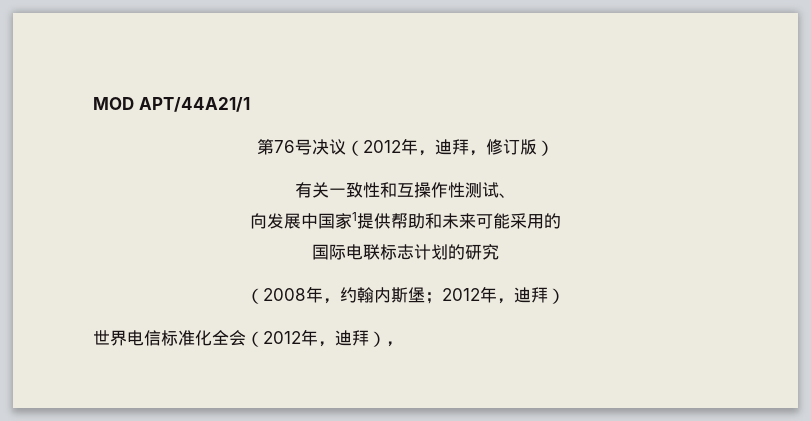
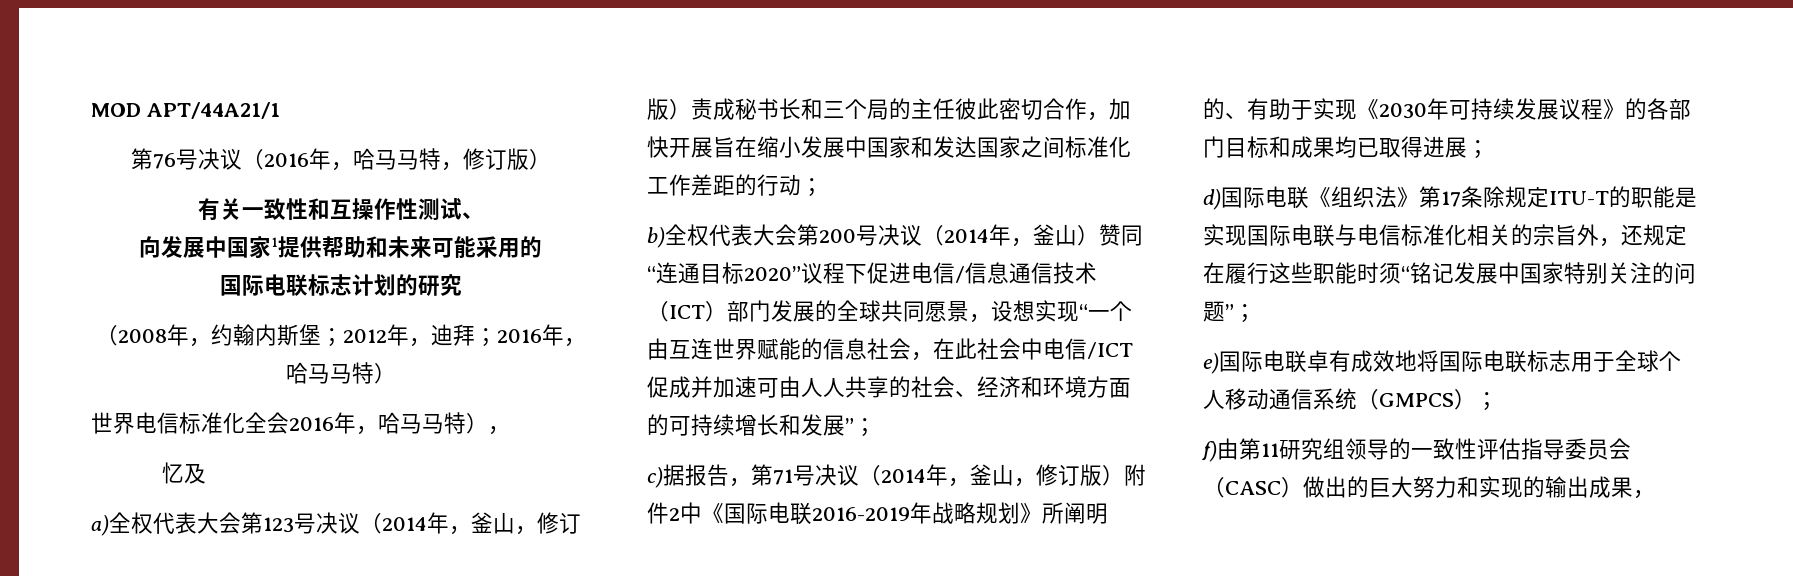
[363,138,469,156] 2012年，迪拜 -> [263,148,441,171] 2016年，哈马马特
(548, 295) none -> [474,324,586,347] [285,362,374,384] ；2016年，哈马马特
[246,329,386,347] （2012年，迪拜） -> [289,412,510,435] [161,462,206,484] [91,512,581,536] [647,98,1131,121] [647,136,1131,158] [647,174,823,197] [647,224,1143,248] [647,262,1097,284] [647,300,1132,323] [647,338,1133,361] [647,376,1131,398] [647,414,876,437] [647,464,1146,488] [647,502,1108,525] [1203,98,1691,120] [1203,136,1489,159] [1203,186,1697,210] [1203,224,1687,247] [1203,262,1696,284] [1203,301,1256,323] [1203,350,1681,374] [1203,388,1498,411] [1202,438,1632,462] [1203,476,1633,498] 2016年，哈马马特）， // 忆及 // a)全权代表大会第123号决议（2014年，釜山，修订版）责成秘书长和三个局的主任彼此密切合作，加快开展旨在缩小发展中国家和发达国家之间标准化工作差距的行动； // b)全权代表大会第200号决议（2014年，釜山）赞同“连通目标2020”议程下促进电信/信息通信技术（ICT）部门发展的全球共同愿景，设想实现“一个由互连世界赋能的信息社会，在此社会中电信/ICT促成并加速可由人人共享的社会、经济和环境方面的可持续增长和发展”； // c)据报告，第71号决议（2014年，釜山，修订版）附件2中《国际电联2016-2019年战略规划》所阐明的、有助于实现《2030年可持续发展议程》的各部门目标和成果均已取得进展； // d)国际电联《组织法》第17条除规定ITU-T的职能是实现国际电联与电信标准化相关的宗旨外，还规定在履行这些职能时须“铭记发展中国家特别关注的问题”； // e)国际电联卓有成效地将国际电联标志用于全球个人移动通信系统（GMPCS）； // f)由第11研究组领导的一致性评估指导委员会（CASC）做出的巨大努力和实现的输出成果

